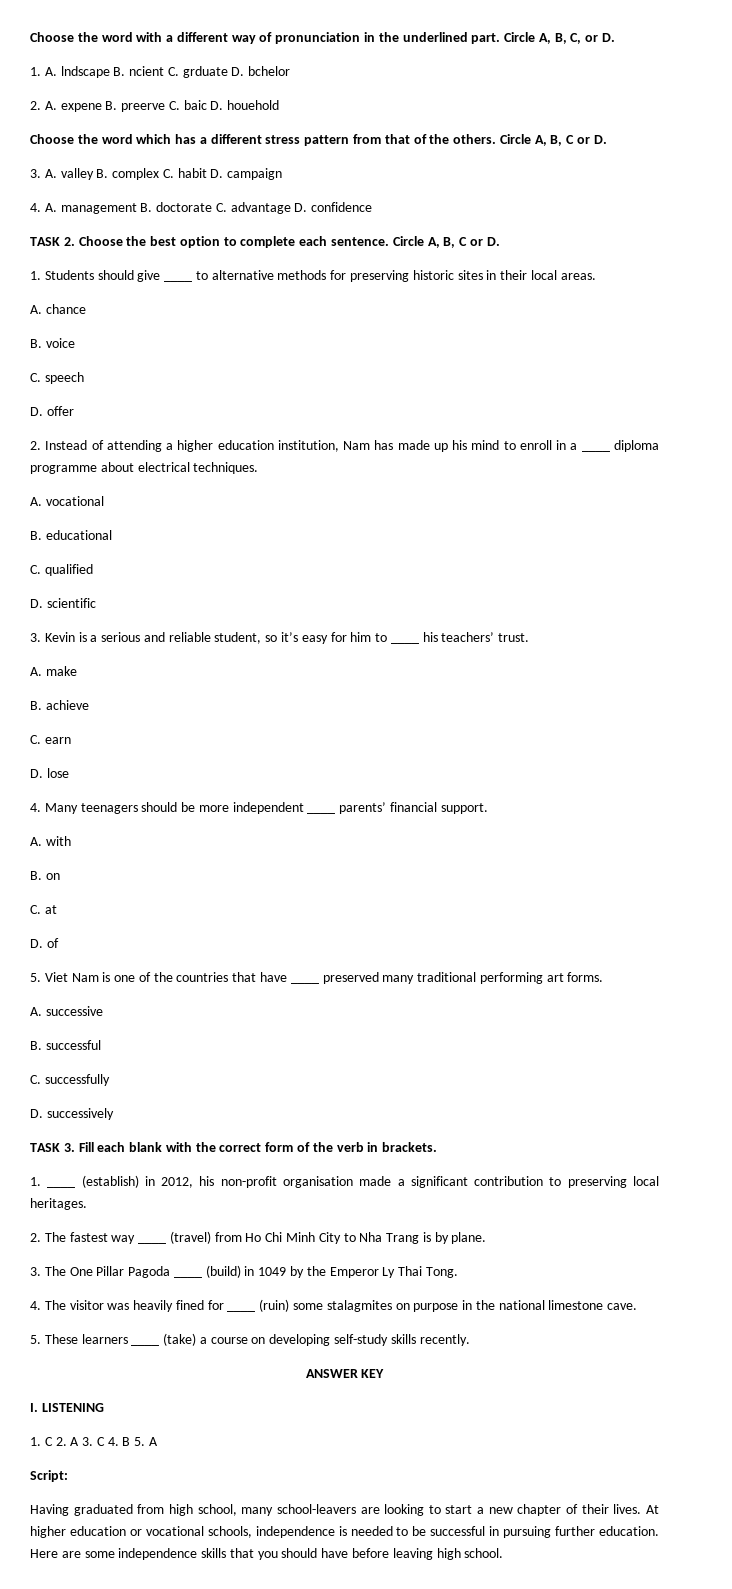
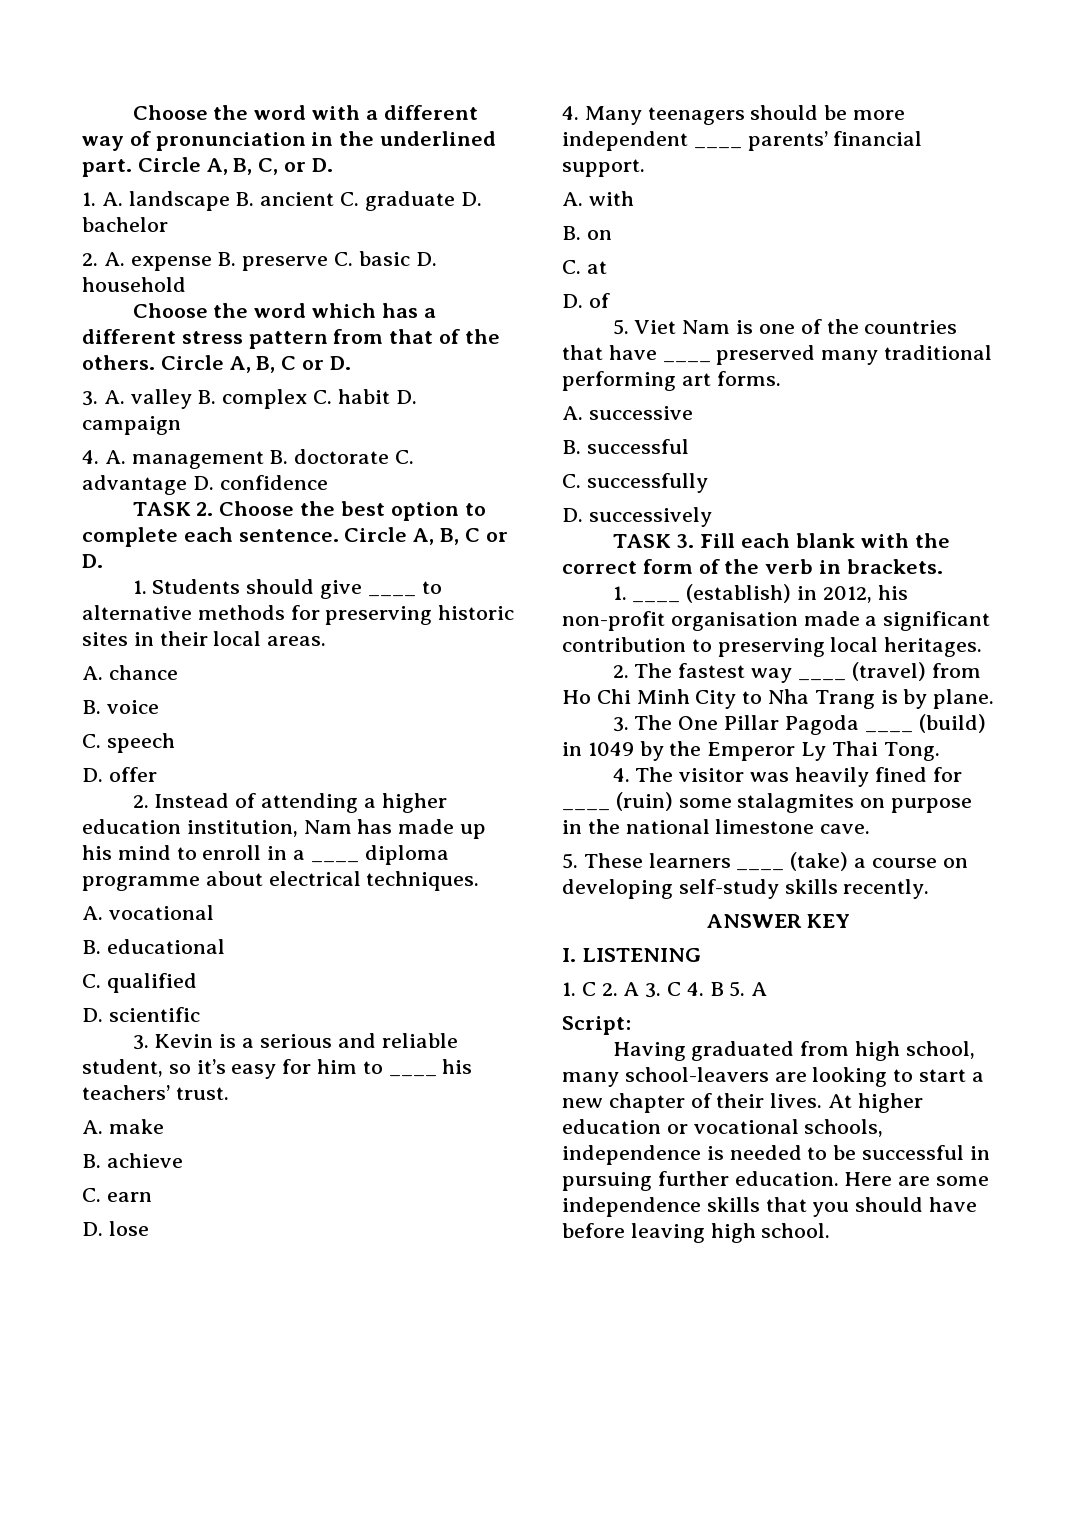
[60,66,291,78] [30,100,280,112] lndscape B. ncient C. grduate D. bchelor // 2. A. expene B. preerve C. baic D. houehold -> [128,191,482,211] [82,217,168,232] [82,251,437,271] [82,277,186,292] landscape B. ancient C. graduate D. bachelor // 2. A. expense B. preserve C. basic D. household

